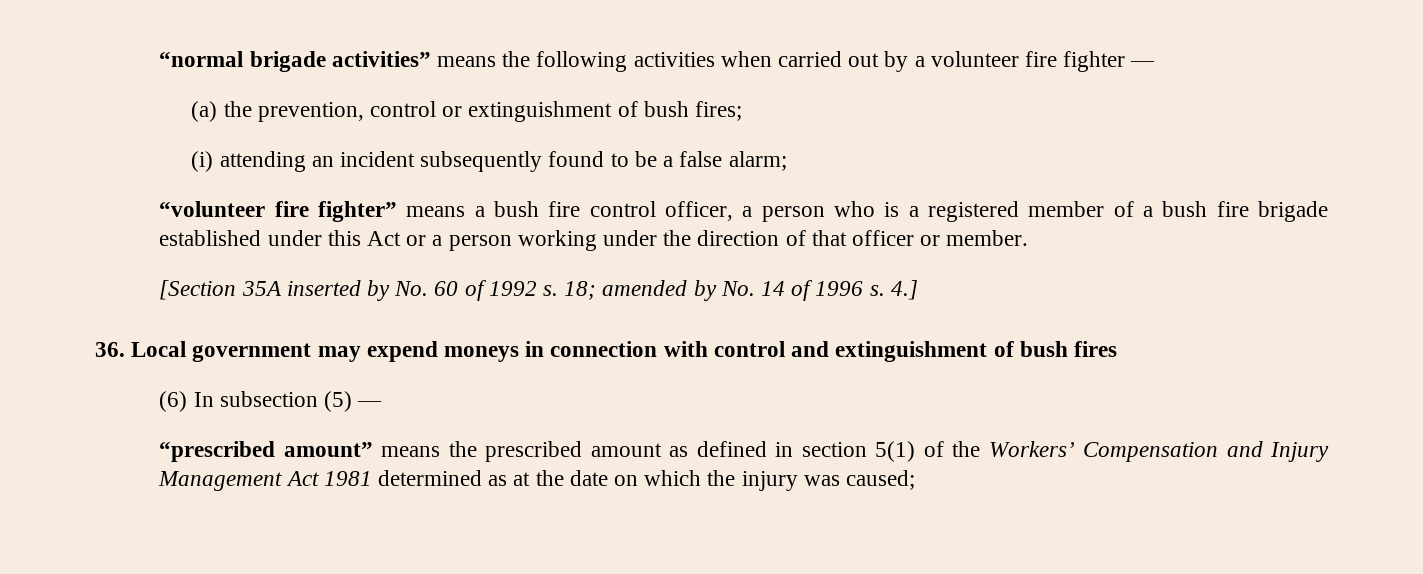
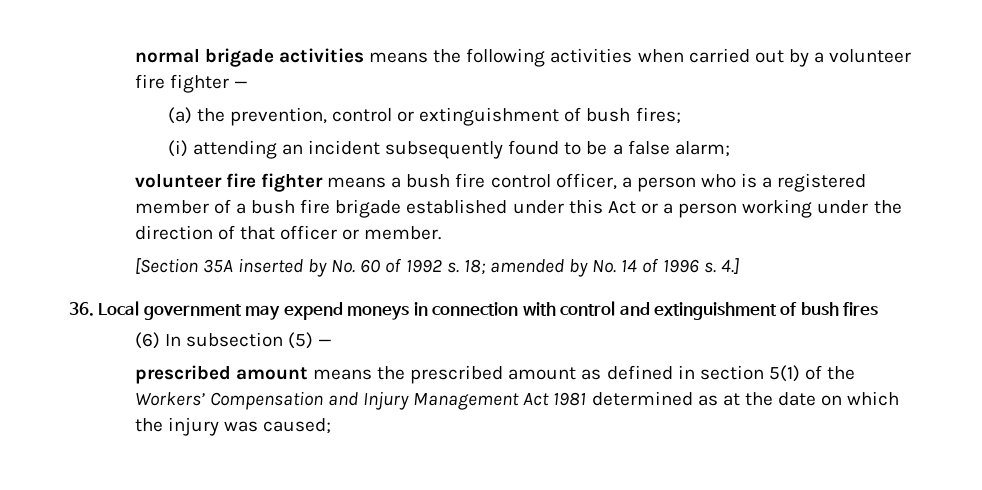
[159,51,431,72] “normal brigade activities” -> [134,48,364,67] normal brigade activities
[159,201,397,222] “volunteer fire fighter” -> [134,173,323,192] volunteer fire fighter
[159,441,373,462] “prescribed amount” -> [134,365,308,384] prescribed amount

